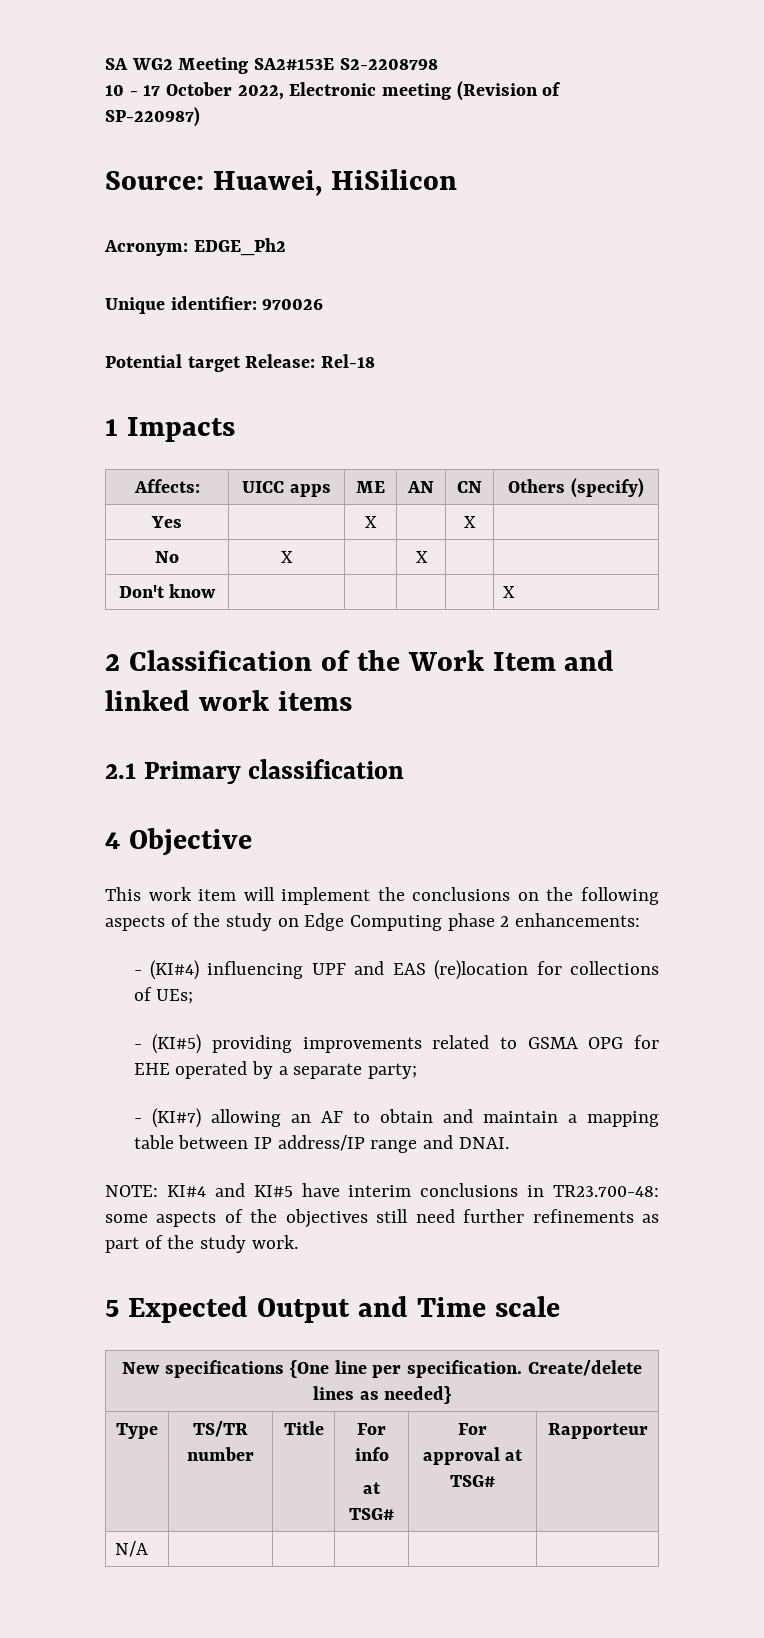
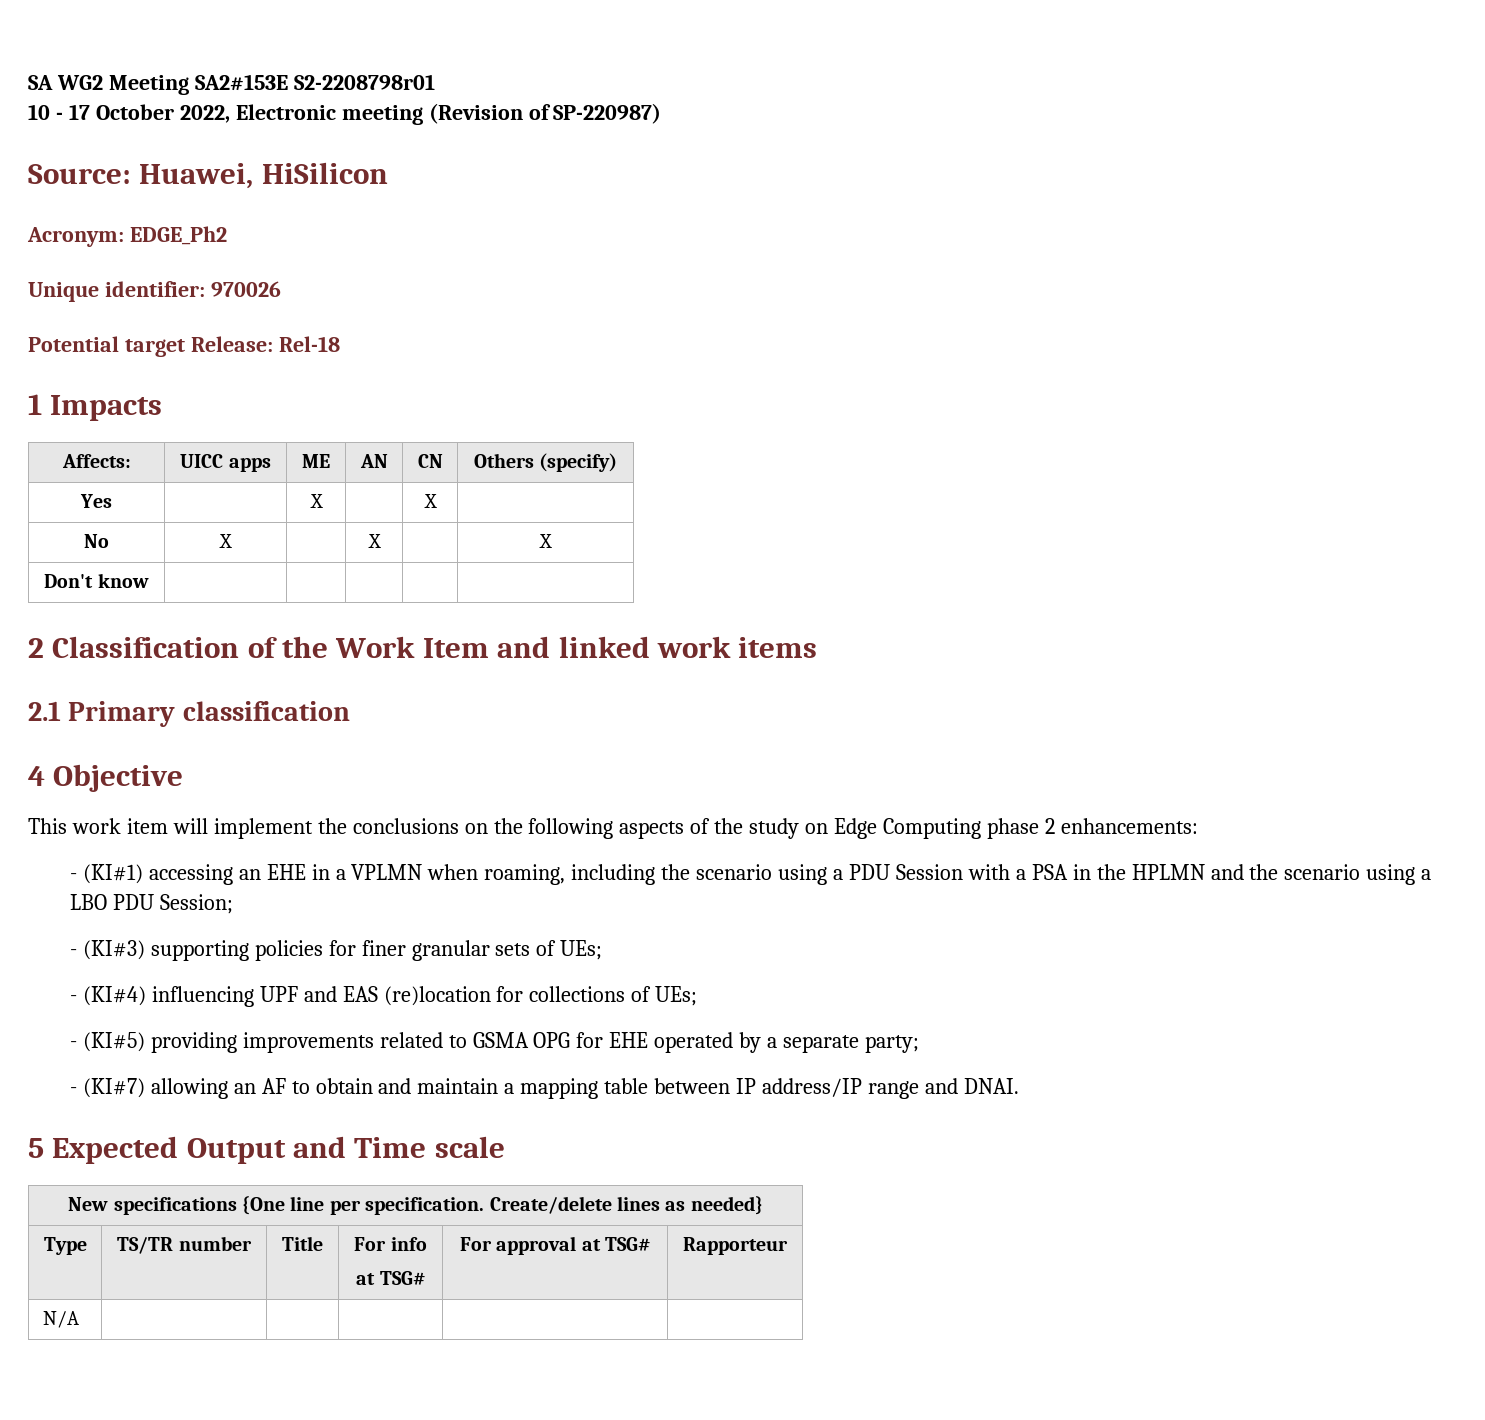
[339,58,438,70] S2-2208798 -> [293,74,435,90] S2-2208798r01
(428, 557) none -> [539,534,552,548] X
[503,586,516,598] X -> (149, 580) none
(641, 920) none -> [69,864,1432,885] [69,894,233,914] [69,940,603,961] // - (KI#1) accessing an EHE in a VPLMN when roaming, including the scenario using a PDU Session with a PSA in the HPLMN and the scenario using a LBO PDU Session; // - (KI#3) supporting policies for finer granular sets of UEs;
[105,1183,659,1197] [105,1209,660,1228] [105,1235,298,1253] // NOTE: KI#4 and KI#5 have interim conclusions in TR23.700-48: some aspects of the objectives still need further refinements as part of the study work. -> (1019, 1086) none

